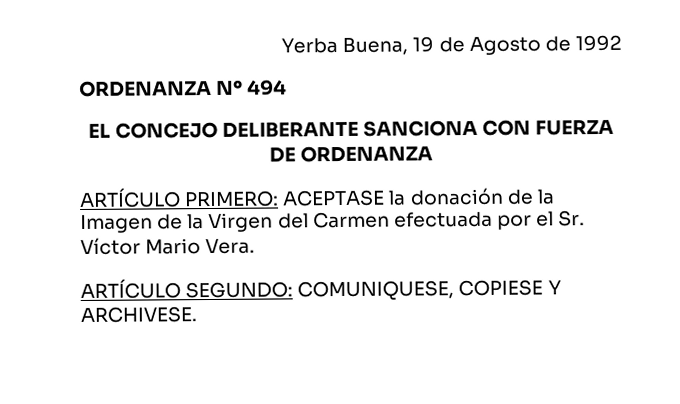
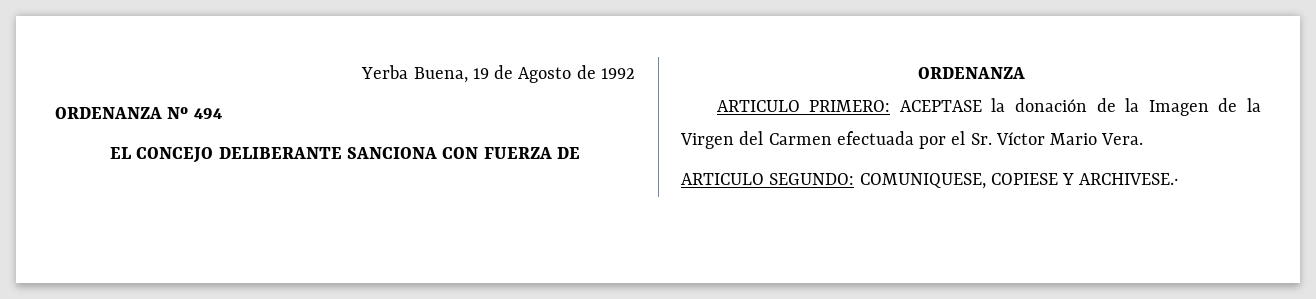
[79,187,181,208] ARTÍCULO -> [716,100,800,112] ARTICULO
[80,278,181,299] ARTÍCULO -> [681,173,764,185] ARTICULO
[80,306,197,323] ARCHIVESE. -> [1079,173,1179,185] ARCHIVESE.·

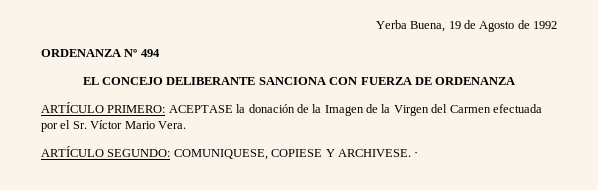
[716,100,800,112] ARTICULO -> [41,102,104,113] ARTÍCULO
[681,173,764,185] ARTICULO -> [41,146,104,157] ARTÍCULO
[1079,173,1179,185] ARCHIVESE.· -> [337,149,419,157] ARCHIVESE. ·

